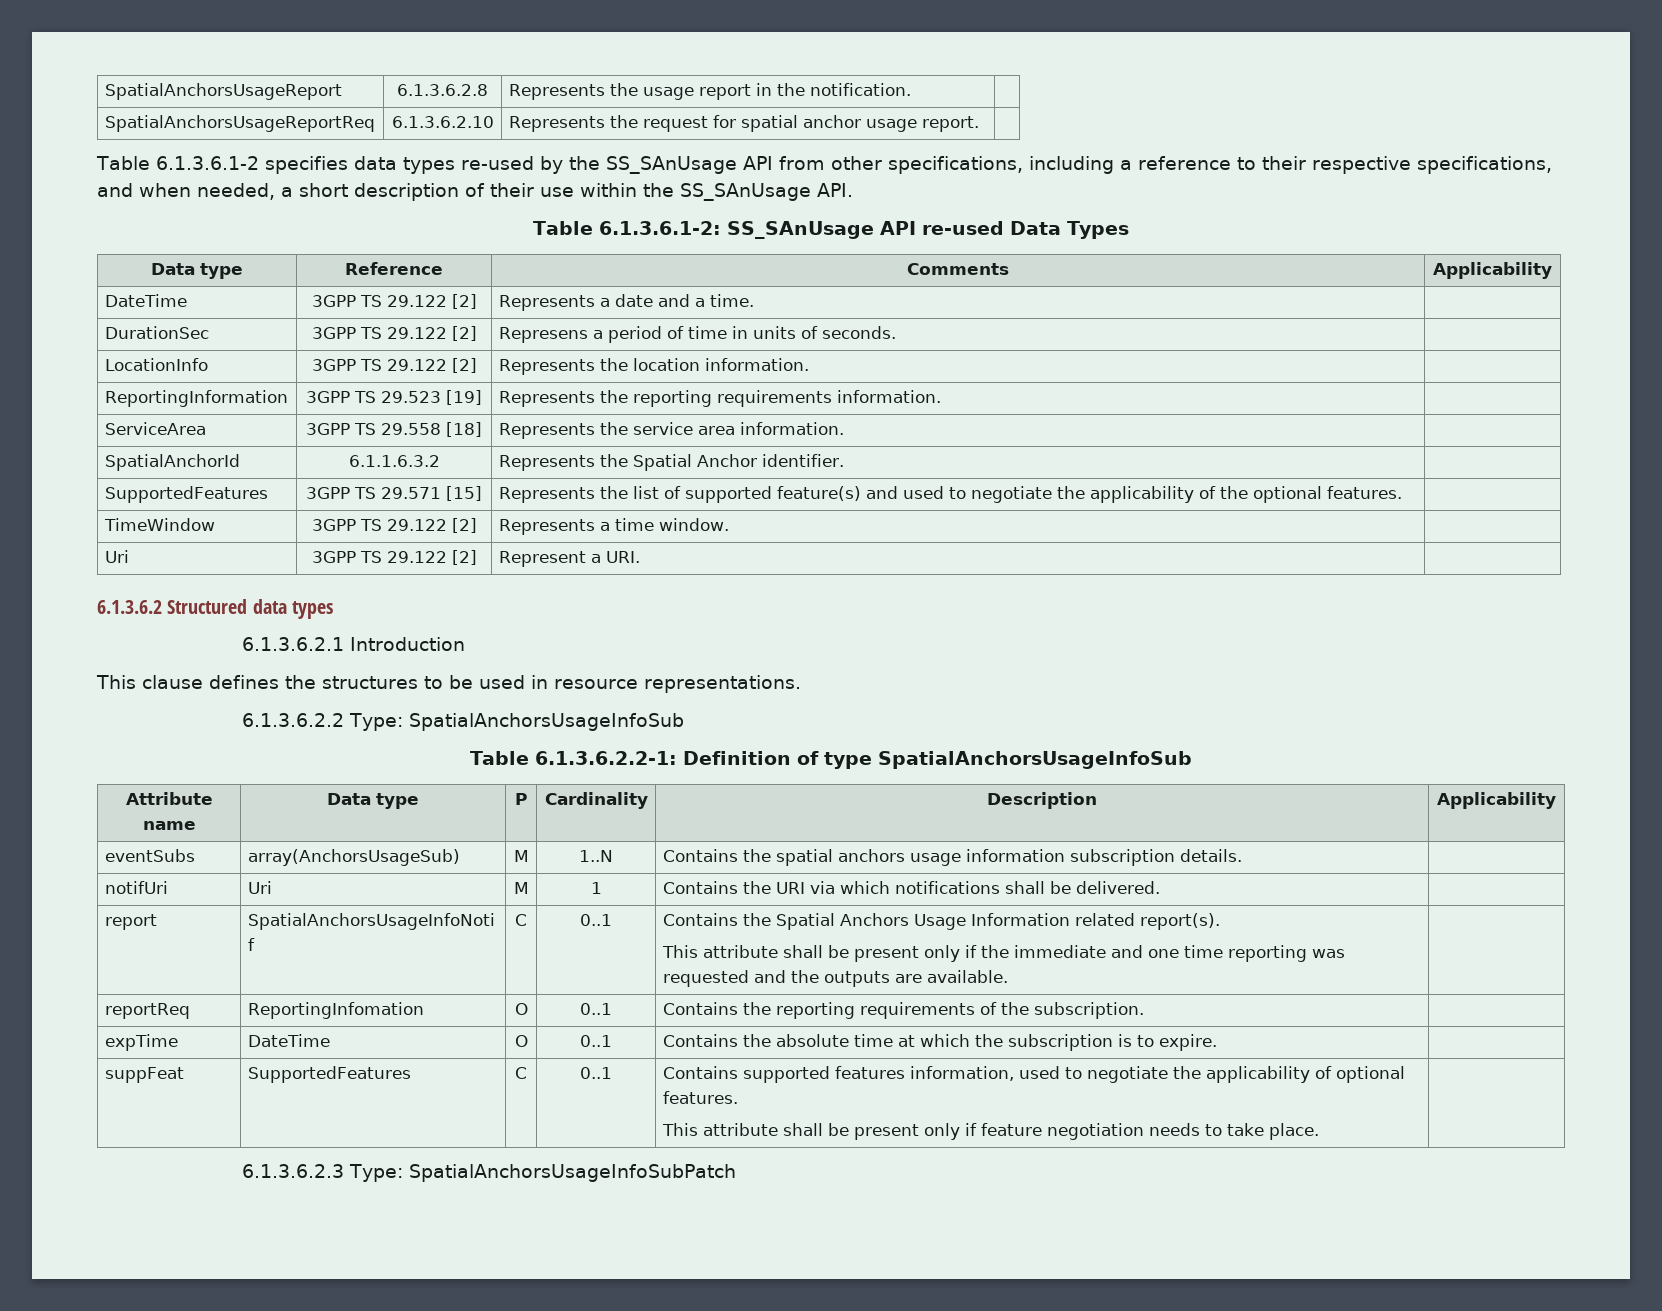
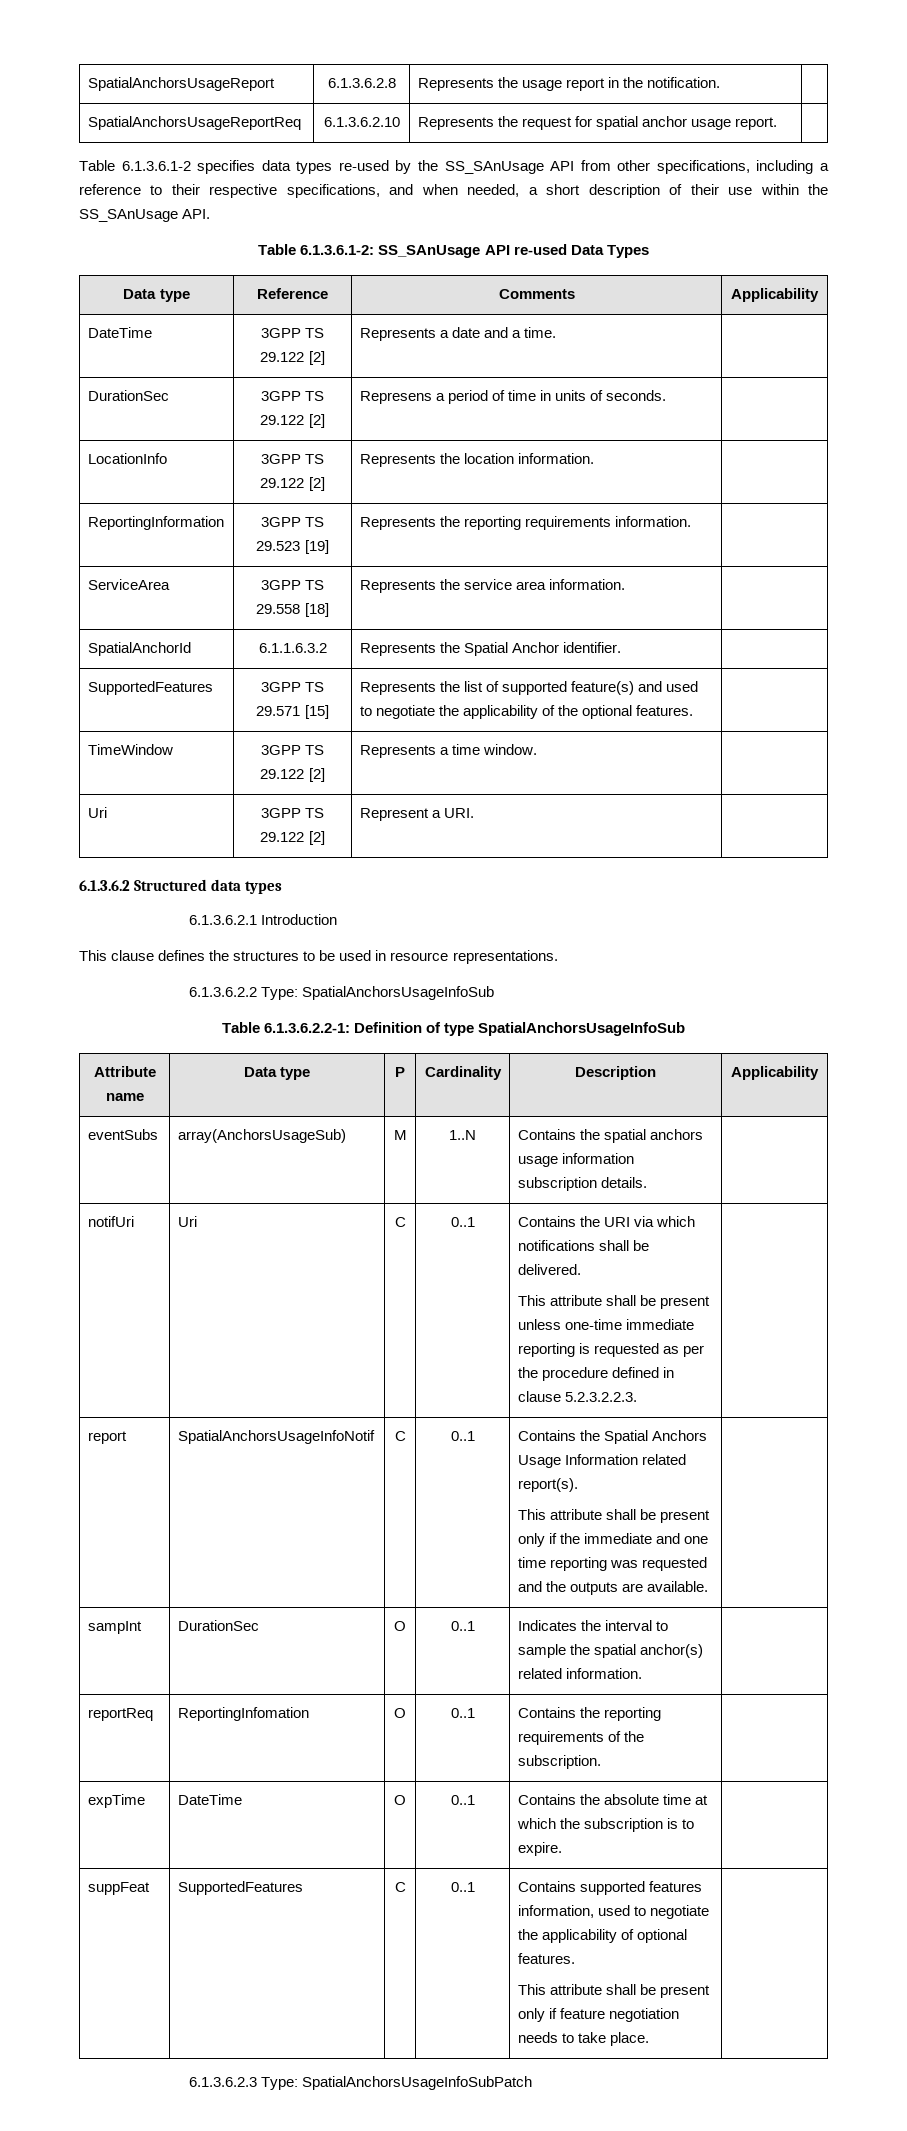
[513,882,529,894] [590,882,602,894] M | 1 -> [394,1217,406,1227] [450,1217,475,1227] C | 0..1
(1160, 887) none -> [517,1295,710,1309] [517,1319,694,1330] [517,1343,704,1357] [517,1367,674,1381] [517,1391,637,1402] // This attribute shall be present unless one-time immediate reporting is requested as per the procedure defined in clause 5.2.3.2.2.3.
(1008, 976) none -> [87,1621,142,1634] [177,1620,259,1631] [394,1621,406,1631] [450,1621,475,1631] [517,1620,668,1631] [517,1644,703,1658] [517,1668,642,1679] // sampInt | DurationSec | O | 0..1 | Indicates the interval to sample the spatial anchor(s) related information. |

